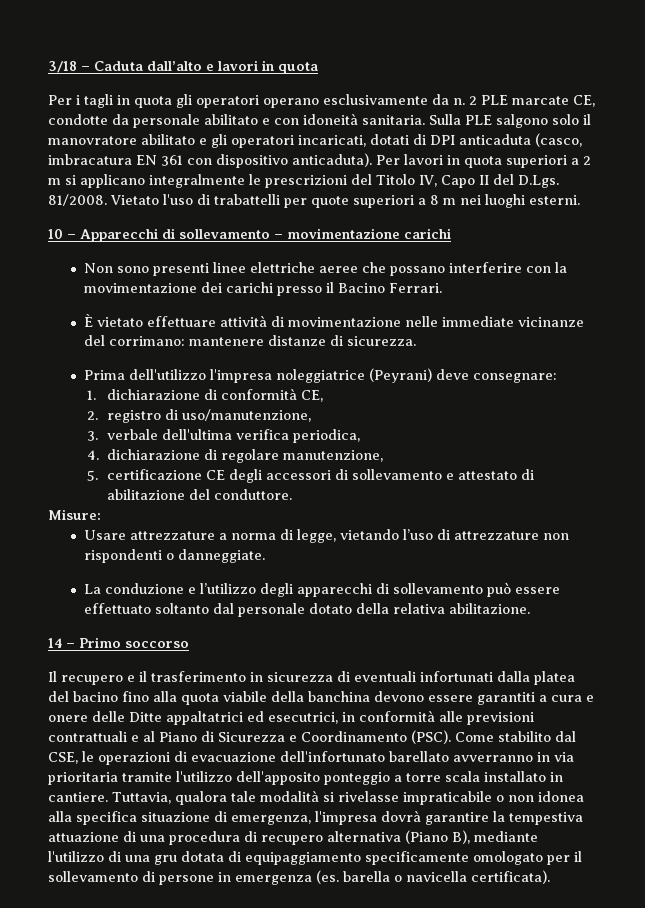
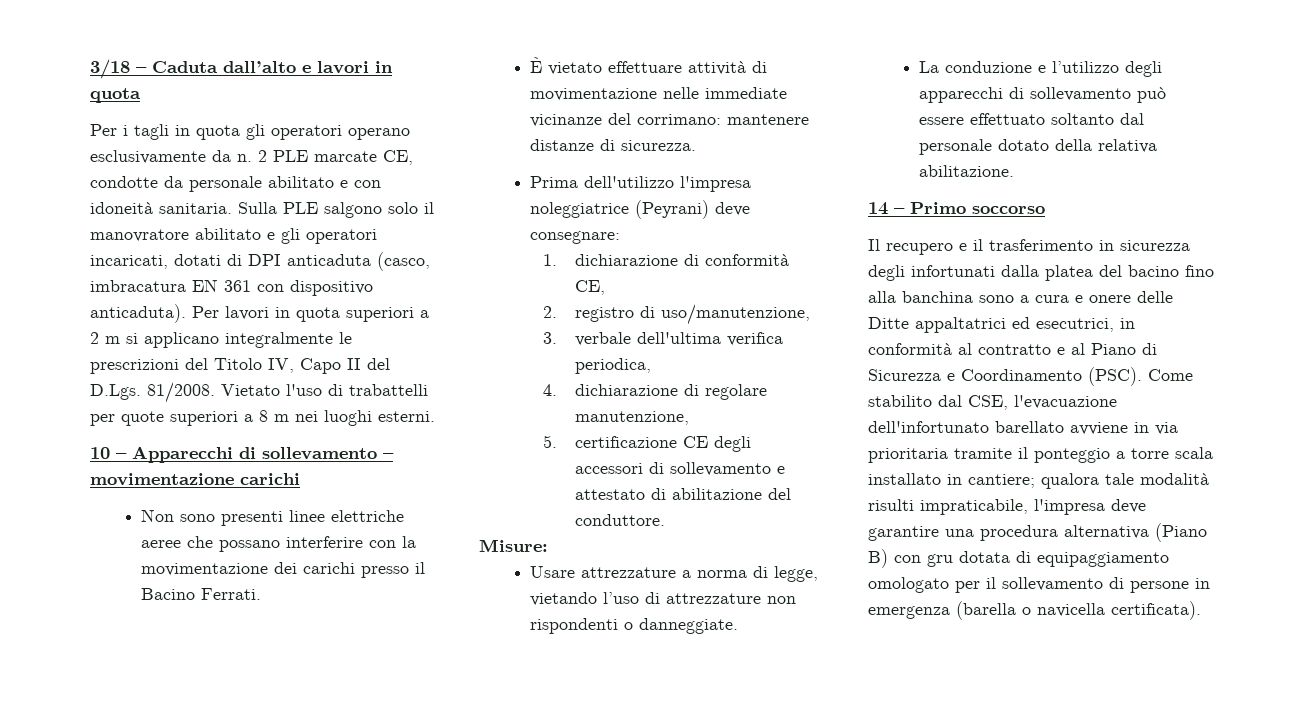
[388,283,442,293] Ferrari. -> [201,588,262,600] Ferrati.
[337,671,416,682] di eventuali -> [868,265,905,281] degli
[181,691,535,705] quota viabile della banchina devono essere garantiti -> [902,291,1014,303] banchina sono
[439,711,534,725] [48,731,127,742] alle previsioni contrattuali -> [958,343,1051,355] al contratto
[82,751,276,765] le operazioni di evacuazione -> [1014,395,1117,409] l'evacuazione
[453,755,533,762] avverranno -> [1070,422,1128,435] avviene
[176,771,320,785] l'utilizzo dell'apposito -> [1018,447,1028,459] il
[48,792,171,804] cantiere. Tuttavia, -> [968,474,1035,488] cantiere;
[323,791,584,805] [48,810,583,825] [48,830,538,845] [48,851,150,862] si rivelasse impraticabile o non idonea alla specifica situazione di emergenza, l'impresa dovrà garantire la tempestiva attuazione di una procedura di recupero alternativa (Piano B), mediante l'utilizzo di una -> [868,499,1146,515] [868,523,1207,542] [868,549,921,568] risulti impraticabile, l'impresa deve garantire una procedura alternativa (Piano B) con
[365,851,469,865] specificamente -> (1169, 559) none
[316,870,390,884] (es. barella -> [956,601,1016,620] (barella

